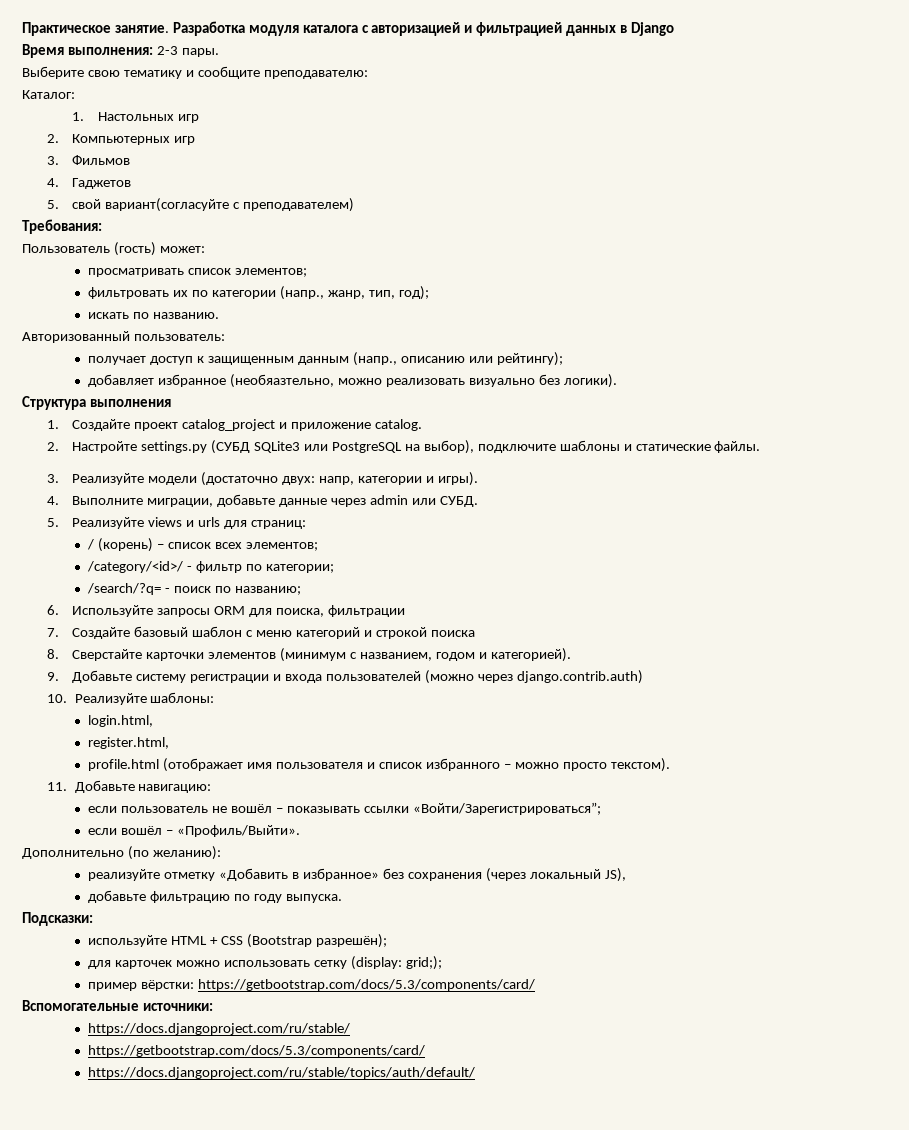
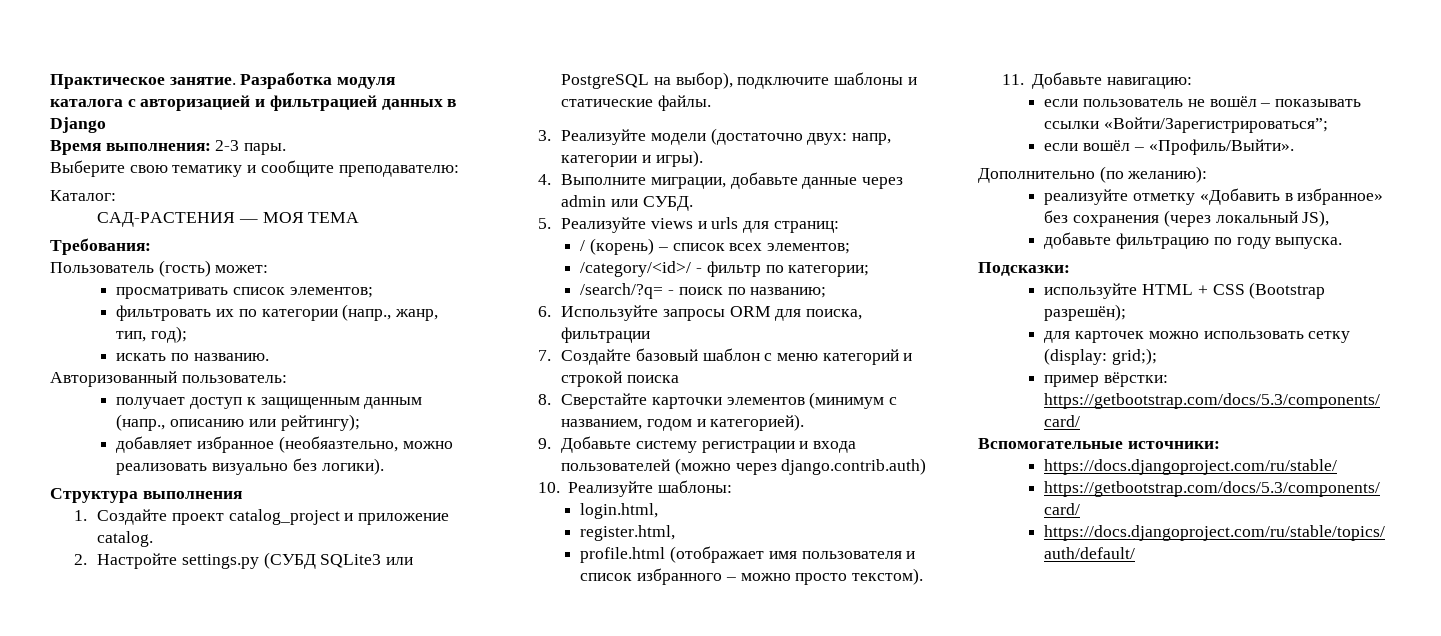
[72,112,199,123] [47,134,196,145] [47,155,131,165] [47,178,132,189] [47,198,355,212] 1. Настольных игр // 2. Компьютерных игр // 3. Фильмов // 4. Гаджетов // 5. свой вариант(согласуйте с преподавателем) -> [97,212,360,227] САД-РАСТЕНИЯ — МОЯ ТЕМА

